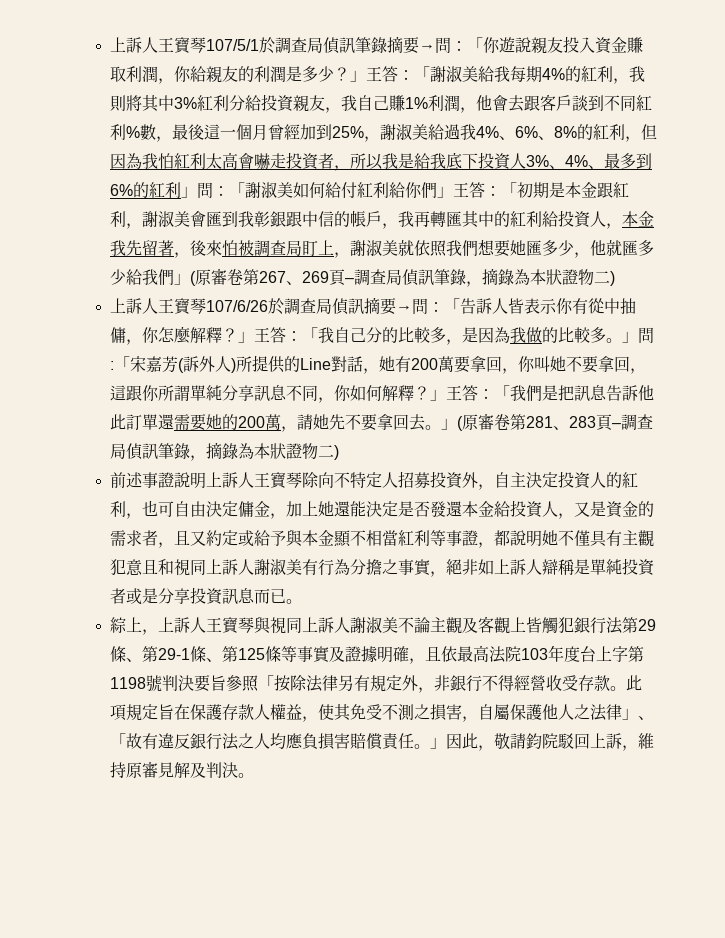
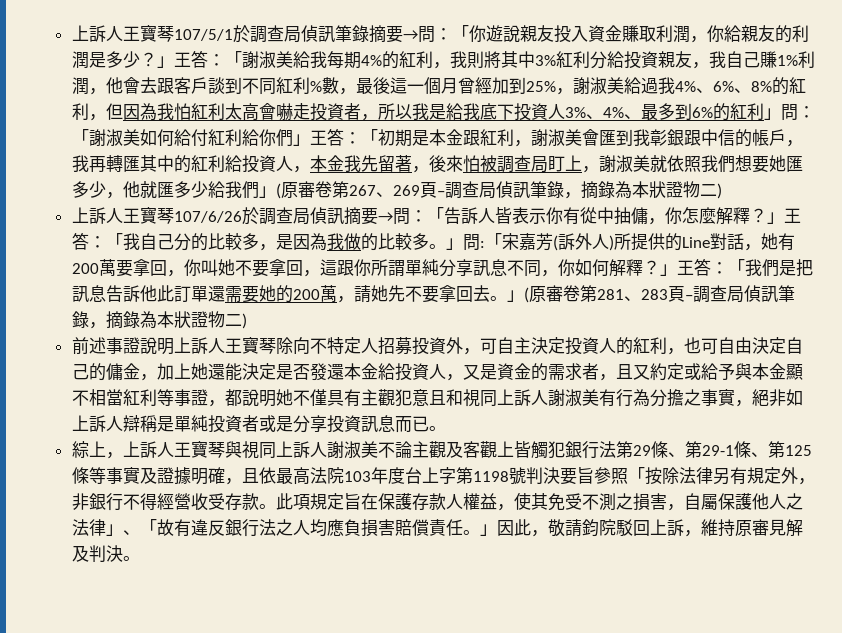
(495, 487) none -> [479,338,497,354] 可
(239, 509) none -> [785,337,803,354] [71,363,106,381] 自己的

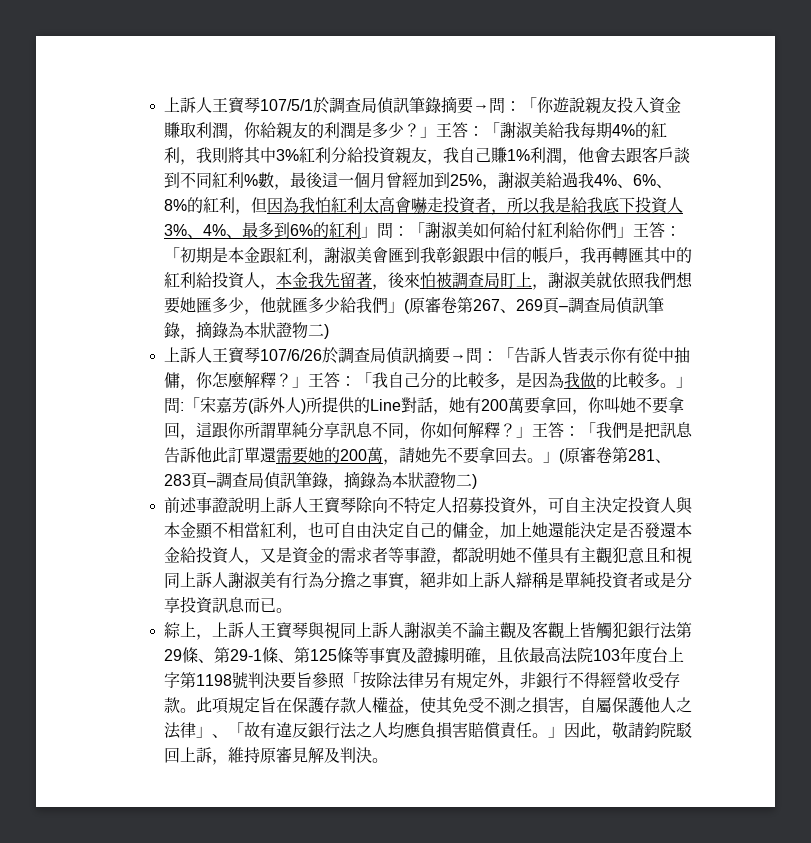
[615,337,633,355] 的 -> [676,497,694,514] [164,522,261,539] 與本金顯不相當
[598,363,803,381] [71,389,157,406] ，且又約定或給予與本金顯不相當紅利 -> (389, 555) none

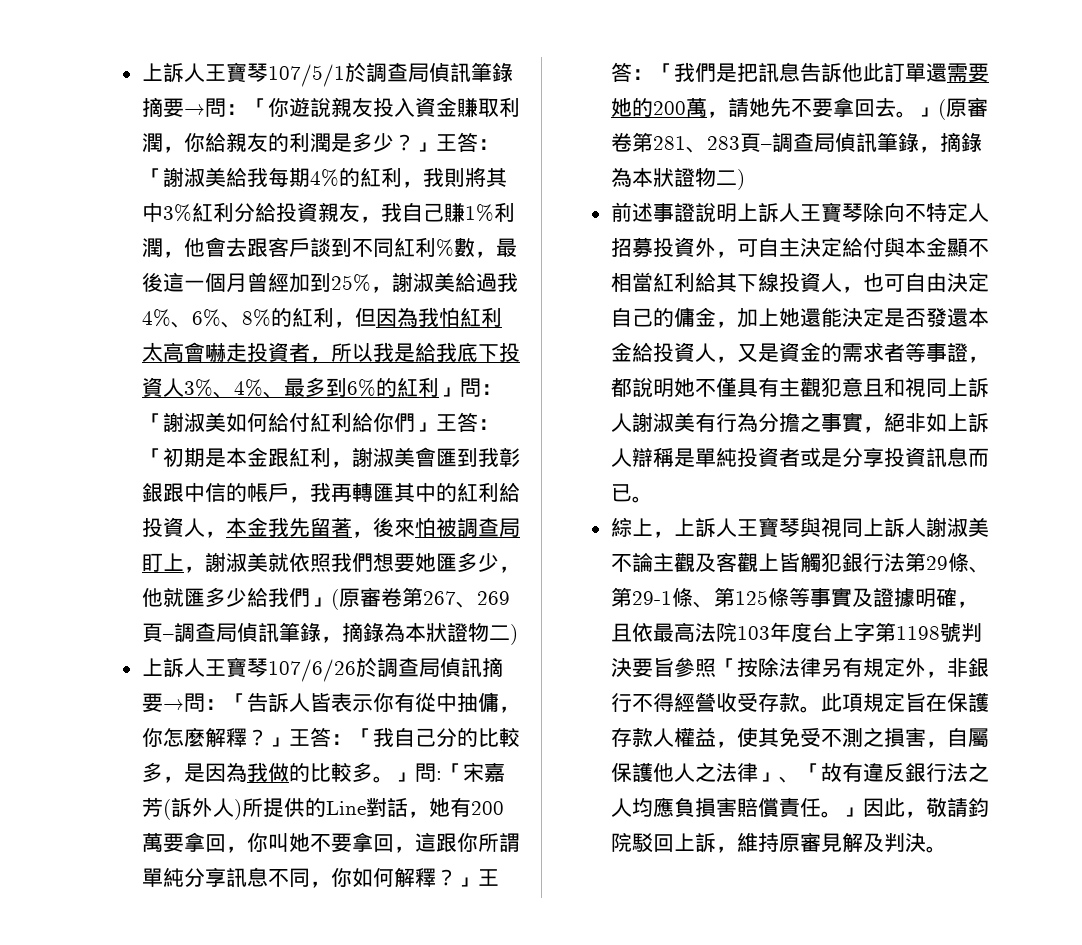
[628,496,677,514] 投資人 -> [841,237,884,257] 給付
(293, 530) none -> [694,272,842,292] 給其下線投資人

